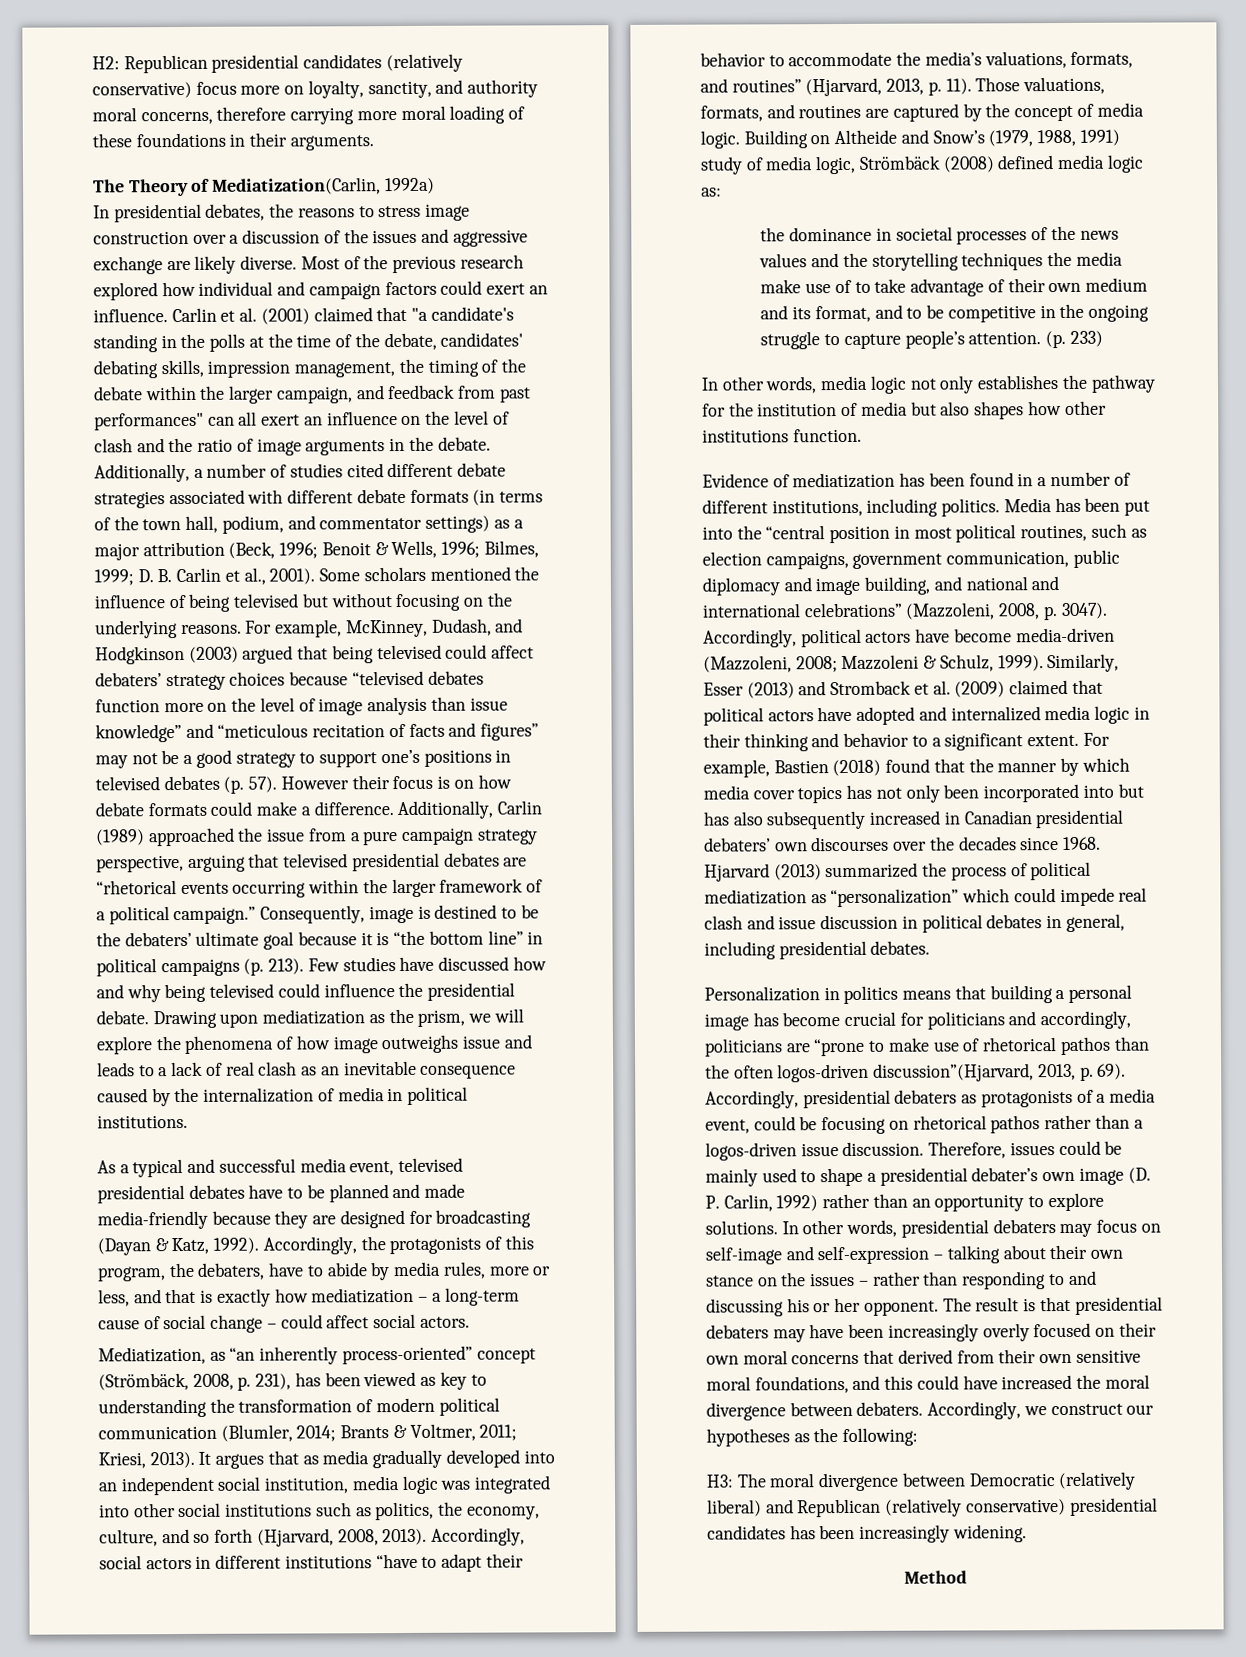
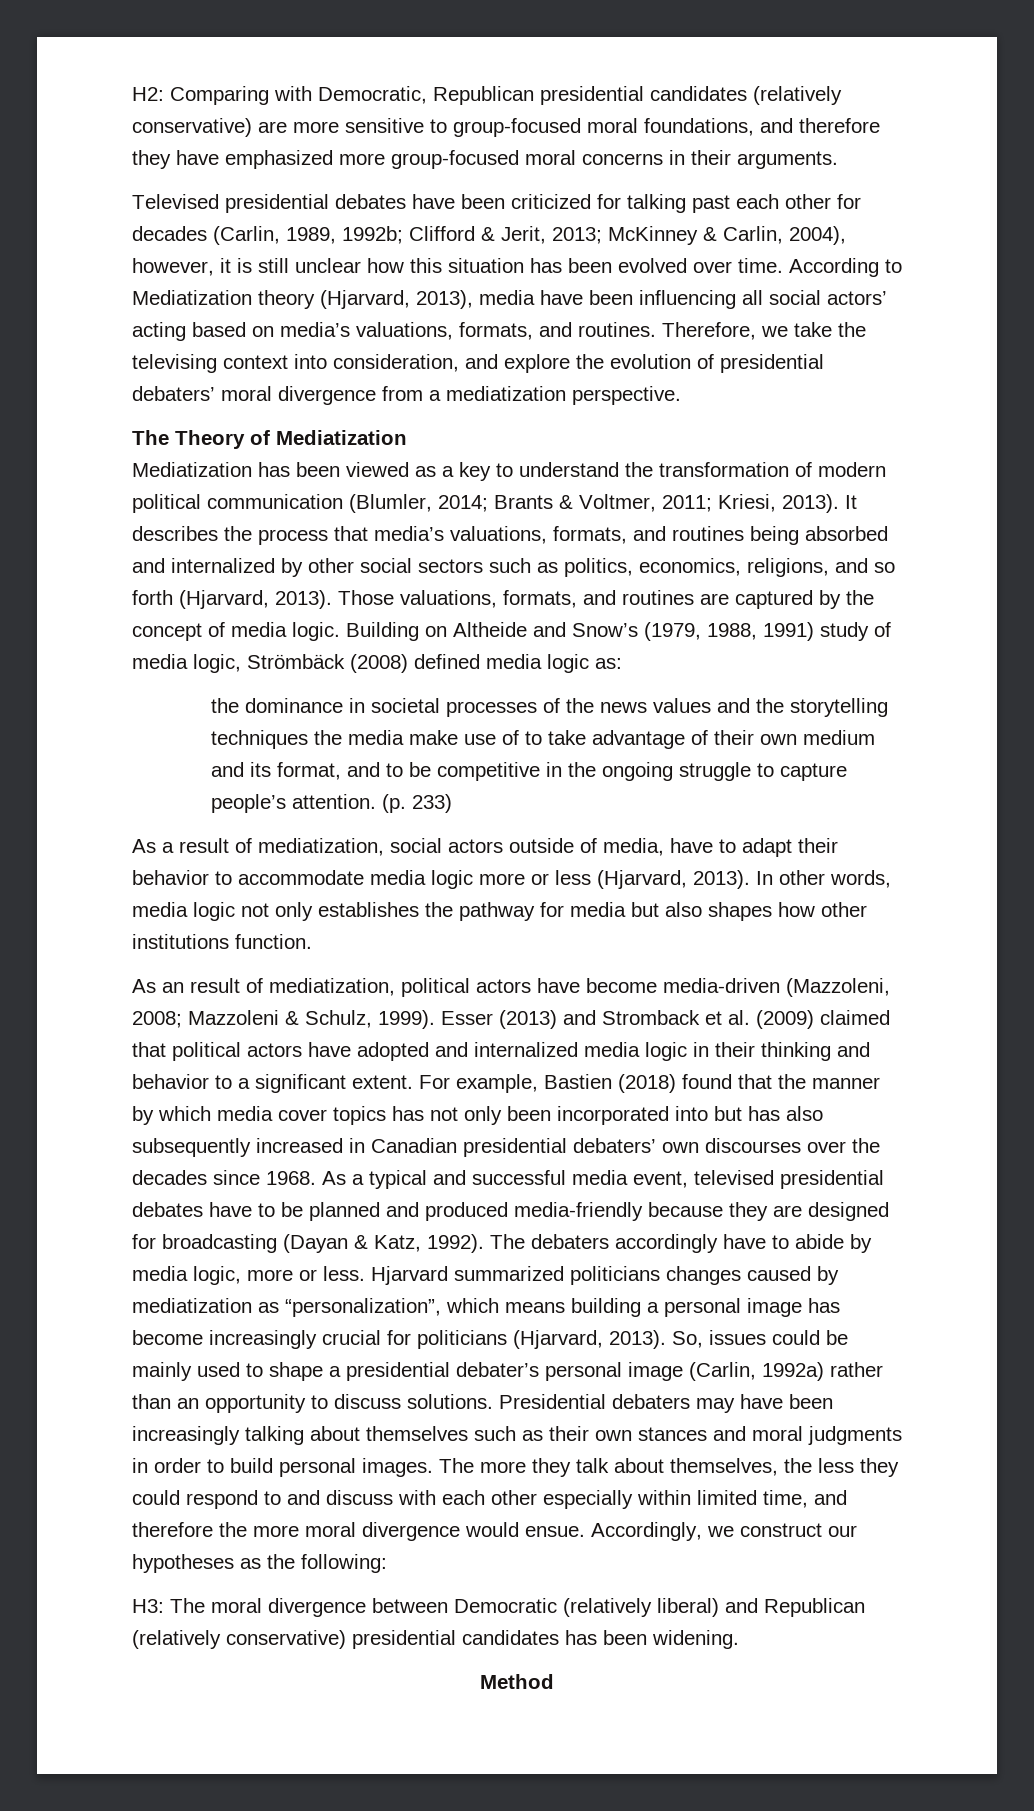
(120, 63) none -> [170,86,427,105] Comparing with Democratic,
[195,79,539,99] [92,105,526,125] [92,132,374,151] [93,177,435,197] [93,203,471,223] [93,228,528,247] [93,254,524,275] [93,280,548,301] [93,306,514,325] [93,332,524,353] [93,358,527,379] [93,384,531,404] [94,410,510,431] [94,436,491,456] [94,462,507,483] [94,488,544,509] [94,515,524,534] [94,540,539,561] [94,566,540,586] [94,592,512,612] [95,618,524,639] [95,644,535,665] [95,670,484,691] [95,696,508,716] [95,722,540,743] [95,749,512,769] [95,774,512,794] [95,800,543,820] [95,827,538,847] [96,852,528,873] [96,878,544,898] [96,904,539,925] [96,930,544,950] [96,956,547,977] [96,982,516,1003] [96,1008,524,1029] [96,1034,532,1055] [97,1060,517,1079] [97,1086,469,1107] [97,1114,188,1129] [97,1157,464,1178] [97,1183,466,1204] [97,1209,532,1230] [97,1235,534,1256] [97,1261,552,1282] [98,1287,520,1307] [98,1313,470,1333] [98,1345,536,1365] [98,1372,292,1391] focus more on loyalty, sanctity, and authority moral concerns, therefore carrying more moral loading of these foundations in their arguments. // The Theory of Mediatization(Carlin, 1992a) // In presidential debates, the reasons to stress image construction over a discussion of the issues and aggressive exchange are likely diverse. Most of the previous research explored how individual and campaign factors could exert an influence. Carlin et al. (2001) claimed that "a candidate's standing in the polls at the time of the debate, candidates' debating skills, impression management, the timing of the debate within the larger campaign, and feedback from past performances" can all exert an influence on the level of clash and the ratio of image arguments in the debate. Additionally, a number of studies cited different debate strategies associated with different debate formats (in terms of the town hall, podium, and commentator settings) as a major attribution (Beck, 1996; Benoit & Wells, 1996; Bilmes, 1999; D. B. Carlin et al., 2001). Some scholars mentioned the influence of being televised but without focusing on the underlying reasons. For example, McKinney, Dudash, and Hodgkinson (2003) argued that being televised could affect debaters’ strategy choices because “televised debates function more on the level of image analysis than issue knowledge” and “meticulous recitation of facts and figures” may not be a good strategy to support one’s positions in televised debates (p. 57). However their focus is on how debate formats could make a difference. Additionally, Carlin (1989) approached the issue from a pure campaign strategy perspective, arguing that televised presidential debates are “rhetorical events occurring within the larger framework of a political campaign.” Consequently, image is destined to be the debaters’ ultimate goal because it is “the bottom line” in political campaigns (p. 213). Few studies have discussed how and why being televised could influence the presidential debate. Drawing upon mediatization as the prism, we will explore the phenomena of how image outweighs issue and leads to a lack of real clash as an inevitable consequence caused by the internalization of media in political institutions. // As a typical and successful media event, televised presidential debates have to be planned and made media-friendly because they are designed for broadcasting (Dayan & Katz, 1992). Accordingly, the protagonists of this program, the debaters, have to abide by media rules, more or less, and that is exactly how mediatization – a long-term cause of social change – could affect social actors. // Mediatization, as “an inherently process-oriented” concept (Strömbäck, 2008, p. 231), -> [258,118,880,137] [132,150,838,169] [132,194,861,213] [132,226,846,245] [132,258,902,277] [132,290,887,309] [132,322,866,341] [132,354,824,373] [132,386,681,405] [132,430,407,449] [132,462,252,477] are more sensitive to group-focused moral foundations, and therefore they have emphasized more group-focused moral concerns in their arguments. // Televised presidential debates have been criticized for talking past each other for decades (Carlin, 1989, 1992b; Clifford & Jerit, 2013; McKinney & Carlin, 2004), however, it is still unclear how this situation has been evolved over time. According to Mediatization theory (Hjarvard, 2013), media have been influencing all social actors’ acting based on media’s valuations, formats, and routines. Therefore, we take the televising context into consideration, and explore the evolution of presidential debaters’ moral divergence from a mediatization perspective. // The Theory of Mediatization // Mediatization
(437, 1381) none -> [442,466,454,477] a
[98,1398,207,1418] understanding -> [519,462,619,477] understand
[215,1449,555,1469] [98,1475,552,1496] [99,1504,130,1518] argues that as media gradually developed into an independent social institution, media logic was integrated into -> [132,526,888,545] [132,558,303,577] describes the process that media’s valuations, formats, and routines being absorbed and internalized by
[225,1503,313,1517] institutions -> [418,559,483,573] sectors
[438,1501,540,1520] [99,1529,158,1547] the economy, culture, -> [639,558,829,577] economics, religions,
[337,1527,526,1546] [99,1553,524,1572] [700,50,1134,69] [700,77,972,97] 2008, 2013). Accordingly, social actors in different institutions “have to adapt their behavior to accommodate the media’s valuations, formats, and routines” (Hjarvard, 2013, p. 11). -> [275,590,332,609] 2013).
(1103, 338) none -> [132,838,838,857] [132,870,750,889] As a result of mediatization, social actors outside of media, have to adapt their behavior to accommodate media logic more or less (Hjarvard, 2013).
[728,402,859,417] the institution of -> (564, 909) none
[702,471,1131,489] [702,497,1151,517] [702,523,1147,544] [702,549,1120,570] [702,576,1060,596] [702,602,1108,621] [703,629,797,648] Evidence of mediatization has been found in a number of different institutions, including politics. Media has been put into the “central position in most political routines, such as election campaigns, government communication, public diplomacy and image building, and national and international celebrations” (Mazzoleni, 2008, p. 3047). Accordingly, -> [132,978,395,996] As an result of mediatization,
[1047,653,1120,673] Similarly, -> (435, 1019) none
[704,861,1092,882] [704,887,1148,908] [704,913,1125,933] [704,940,931,960] [704,985,986,1004] Hjarvard (2013) summarized the process of political mediatization as “personalization” which could impede real clash and issue discussion in political debates in general, including presidential debates. // Personalization in politics means that -> [322,1170,884,1189] [132,1202,889,1221] [132,1234,872,1253] [132,1266,839,1285] [132,1298,565,1317] As a typical and successful media event, televised presidential debates have to be planned and produced media-friendly because they are designed for broadcasting (Dayan & Katz, 1992). The debaters accordingly have to abide by media logic, more or less. Hjarvard summarized politicians changes caused by mediatization as “personalization”, which means
(841, 1019) none -> [209,1330,317,1349] increasingly
[1008,1010,1132,1030] [704,1036,1150,1057] [705,1063,1127,1083] [705,1088,1157,1109] [705,1114,1144,1135] [705,1141,1007,1161] and accordingly, politicians are “prone to make use of rhetorical pathos than the often logos-driven discussion”(Hjarvard, 2013, p. 69). Accordingly, presidential debaters as protagonists of a media event, could be focusing on rhetorical pathos rather than a logos-driven issue discussion. Therefore, -> [513,1330,703,1349] (Hjarvard, 2013). So,
[1042,1167,1151,1185] [705,1194,819,1212] own image (D. P. Carlin, 1992) -> [545,1362,824,1381] personal image (Carlin, 1992a)
[1047,1192,1104,1212] [705,1219,1161,1238] [705,1244,1124,1265] [706,1270,1097,1290] [706,1296,1163,1317] explore solutions. In other words, presidential debaters may focus on self-image and self-expression – talking about their own stance on the issues – rather than responding to and discussing his or her opponent. The result is that presidential -> [334,1394,606,1409] discuss solutions. Presidential
[982,1322,1157,1342] [706,1349,1141,1365] [706,1374,1150,1394] [706,1401,924,1421] overly focused on their own moral concerns that derived from their own sensitive moral foundations, and this could have increased the moral divergence between debaters. -> [245,1426,902,1445] [132,1458,899,1477] [132,1490,847,1509] [132,1522,585,1541] talking about themselves such as their own stances and moral judgments in order to build personal images. The more they talk about themselves, the less they could respond to and discuss with each other especially within limited time, and therefore the more moral divergence would ensue.
[859,1524,951,1543] increasingly -> (647, 1637) none

